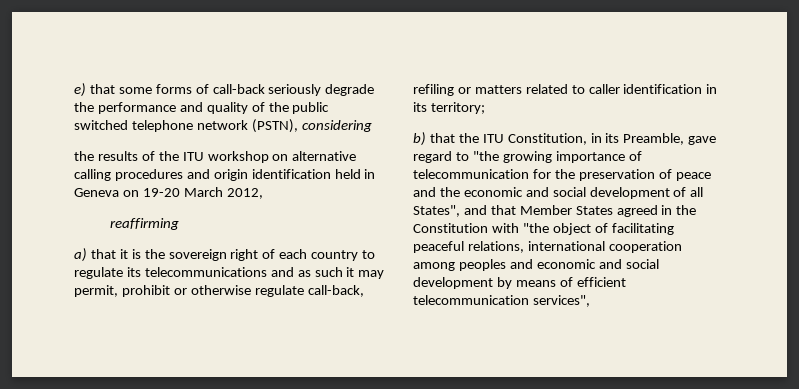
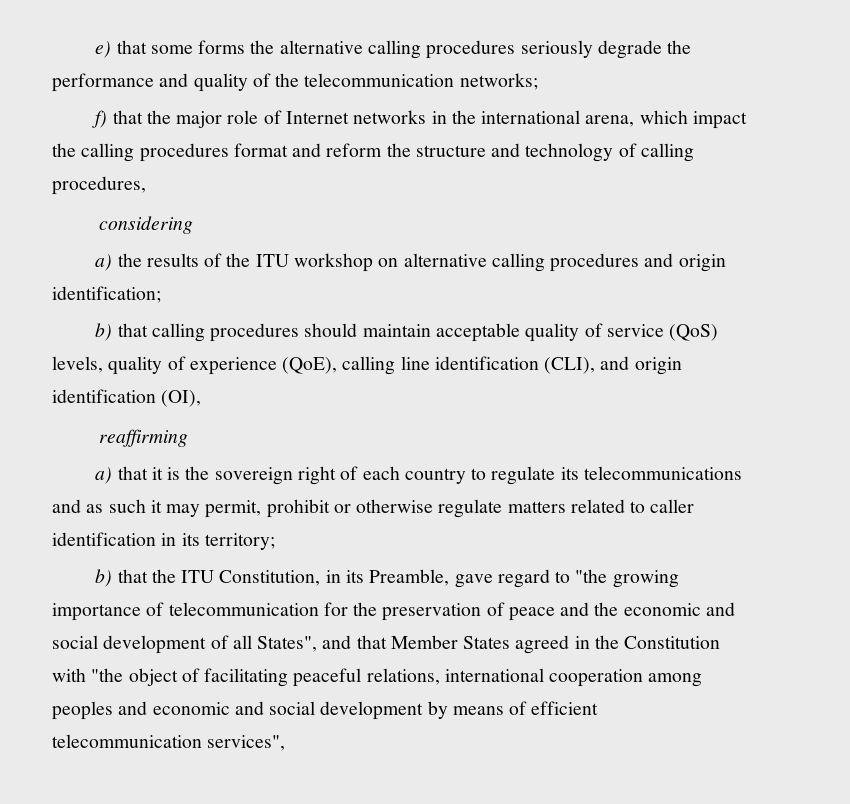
[195,84,265,94] of call-back -> [250,40,516,59] the alternative calling procedures
[292,102,330,114] [74,119,298,133] public switched telephone network (PSTN), -> [304,73,538,90] [92,110,747,129] [52,143,694,162] [52,176,146,195] telecommunication networks; // f) that the major role of Internet networks in the international arena, which impact the calling procedures format and reform the structure and technology of calling procedures, //
(372, 126) none -> [95,254,113,271] a)
[251,169,376,179] [74,187,263,199] identification held in Geneva on 19-20 March 2012, -> [52,286,161,303] [95,323,719,342] [52,356,682,375] [52,389,202,407] identification; // b) that calling procedures should maintain acceptable quality of service (QoS) levels, quality of experience (QoE), calling line identification (CLI), and origin identification (OI),
[307,285,364,297] [413,84,471,96] call-back, refiling or -> (503, 508) none

